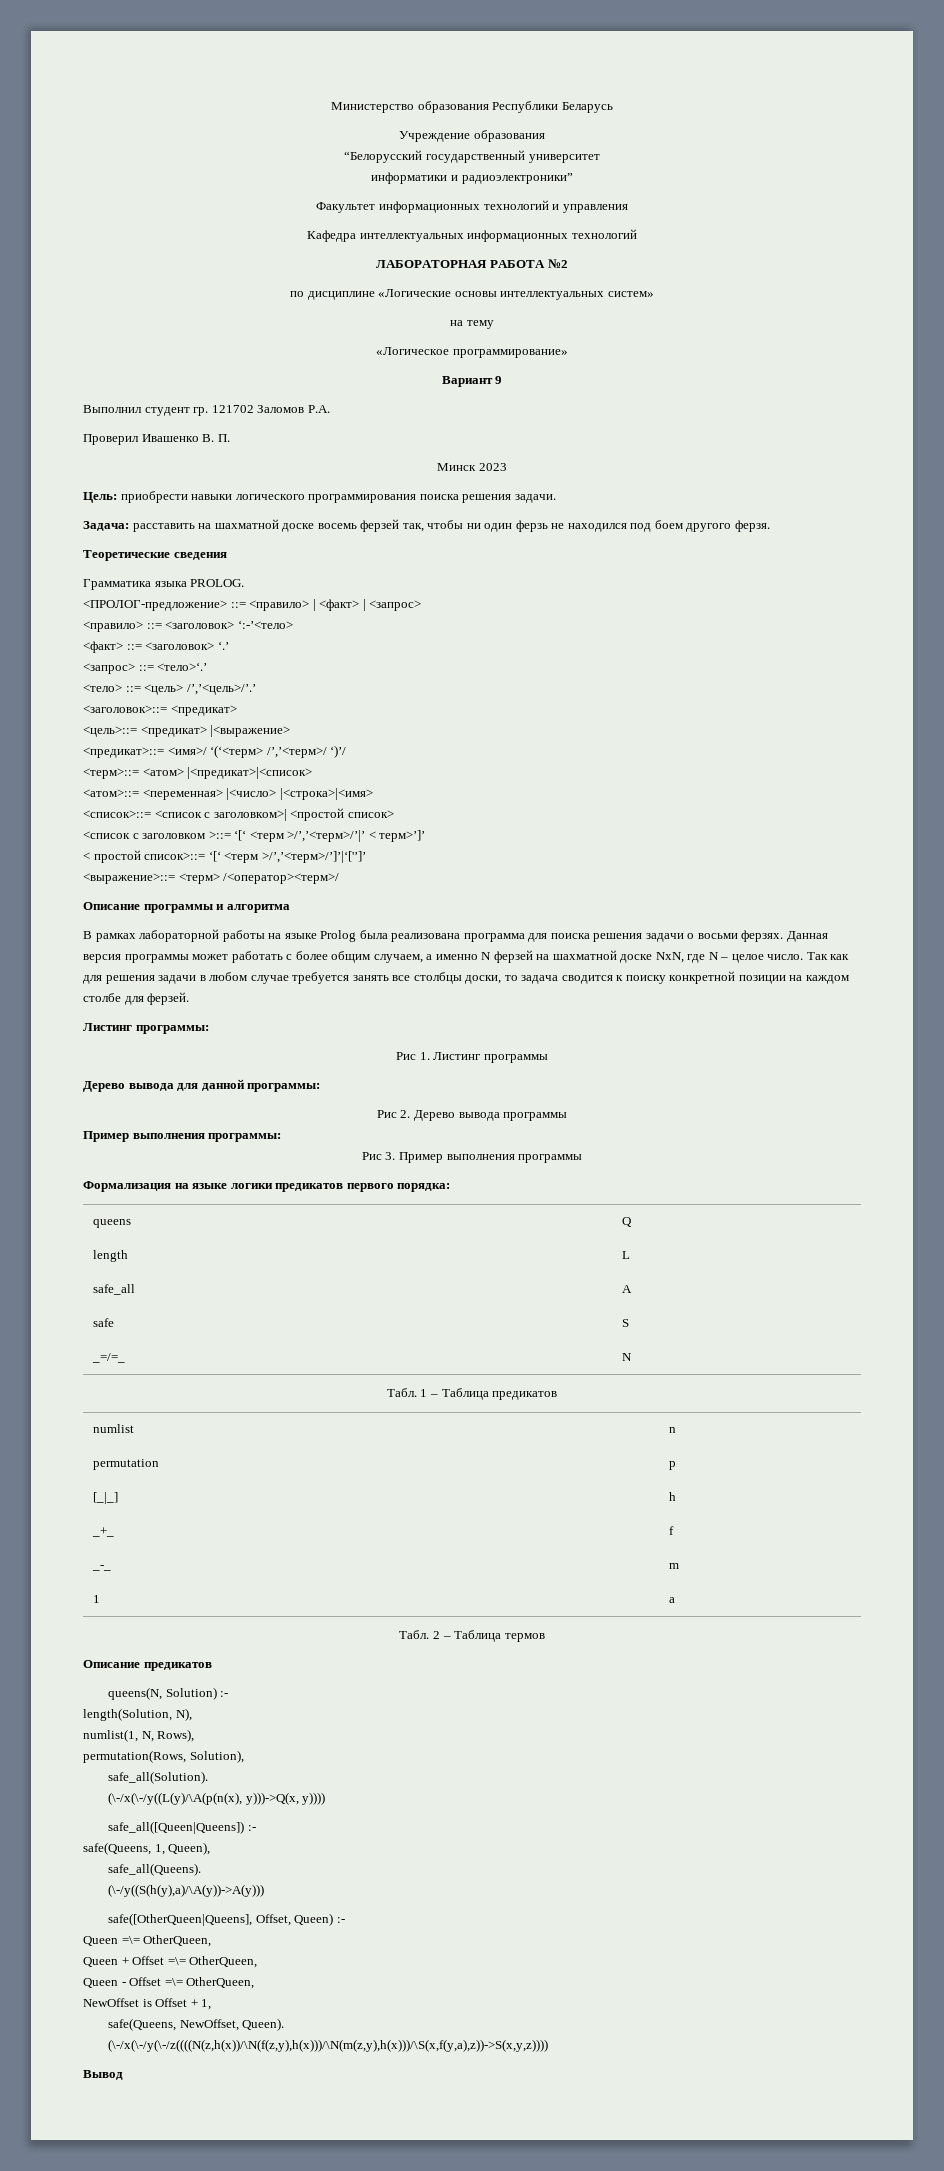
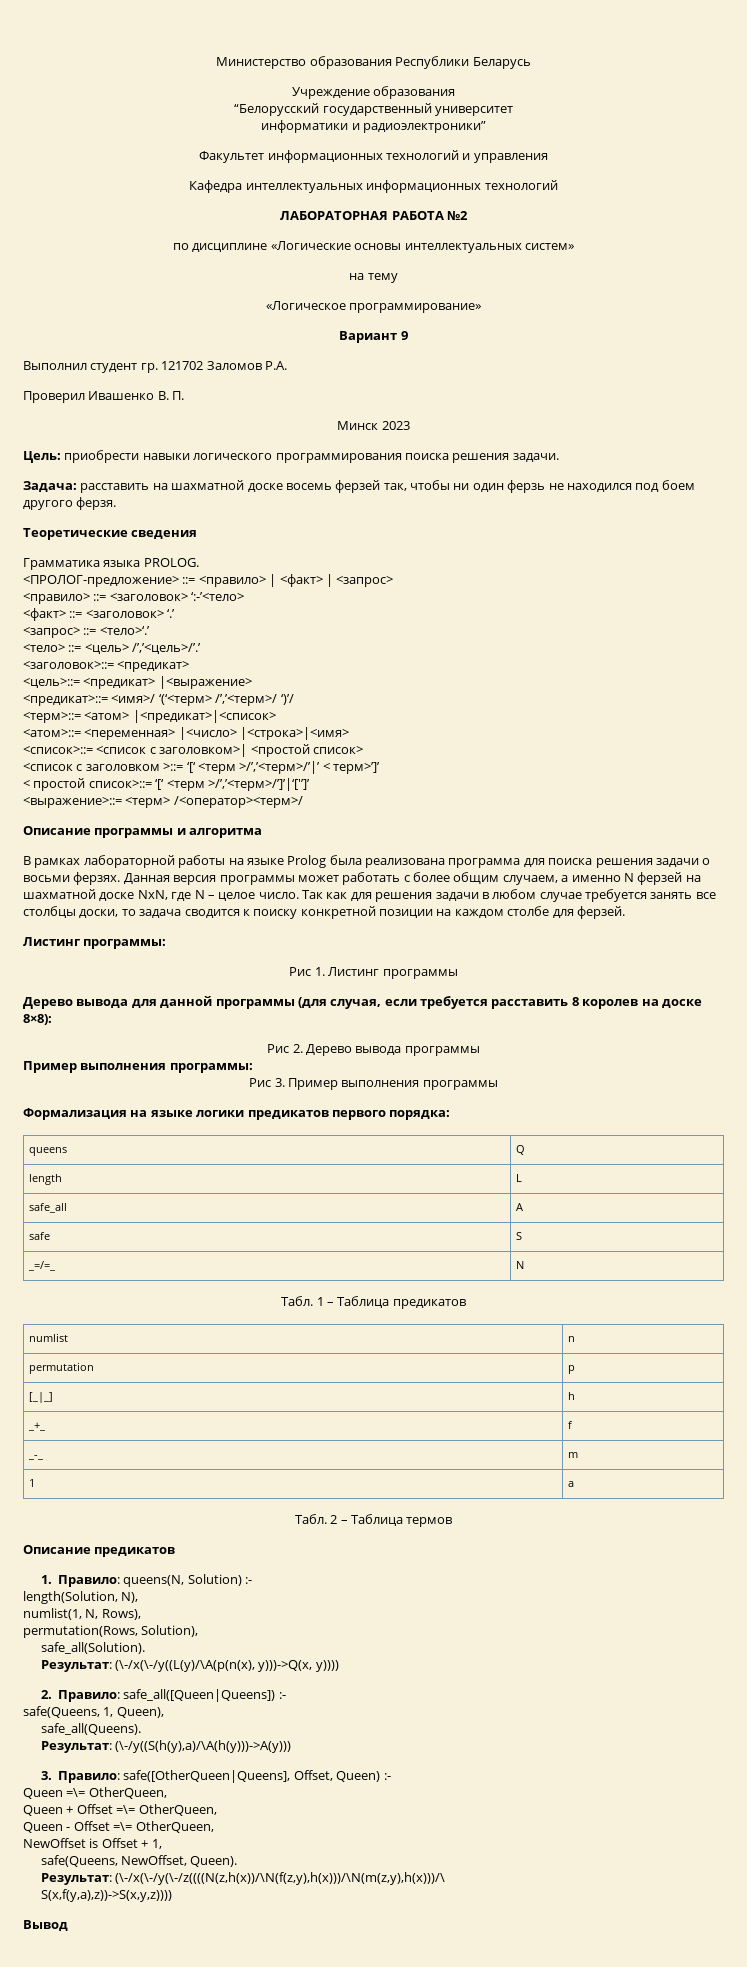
[247,1083,321,1092] программы: -> [215,996,702,1009] [23,1014,52,1025] программы (для случая, если требуется расставить 8 королев на доске 8×8):
(212, 1666) none -> [40,1575,121,1587] 1. Правило:
(209, 1777) none -> [40,1660,112,1672] Результат:
(326, 1798) none -> [40,1690,121,1702] 2. Правило:
[108,1884,265,1897] (\-/y((S(h(y),a)/\A(y))->A(y))) // -> [40,1740,291,1753] [40,1771,121,1783] Результат: (\-/y((S(h(y),a)/\A(h(y)))->A(y))) // 3. Правило:
[108,2039,549,2052] (\-/x(\-/y(\-/z((((N(z,h(x))/\N(f(z,y),h(x)))/\N(m(z,y),h(x)))/\S(x,f(y,a),z))->S(x,y,z)))) -> [40,1872,445,1885] [40,1889,172,1902] Результат: (\-/x(\-/y(\-/z((((N(z,h(x))/\N(f(z,y),h(x)))/\N(m(z,y),h(x)))/\ // S(x,f(y,a),z))->S(x,y,z))))

